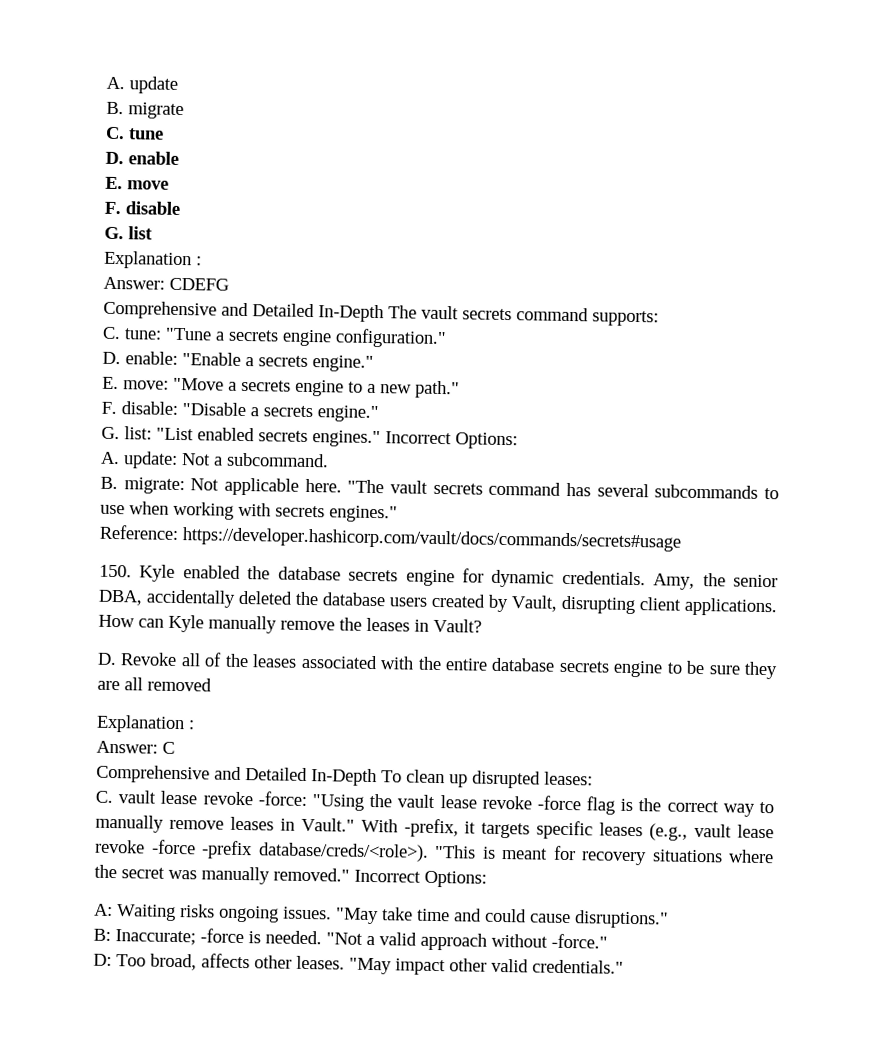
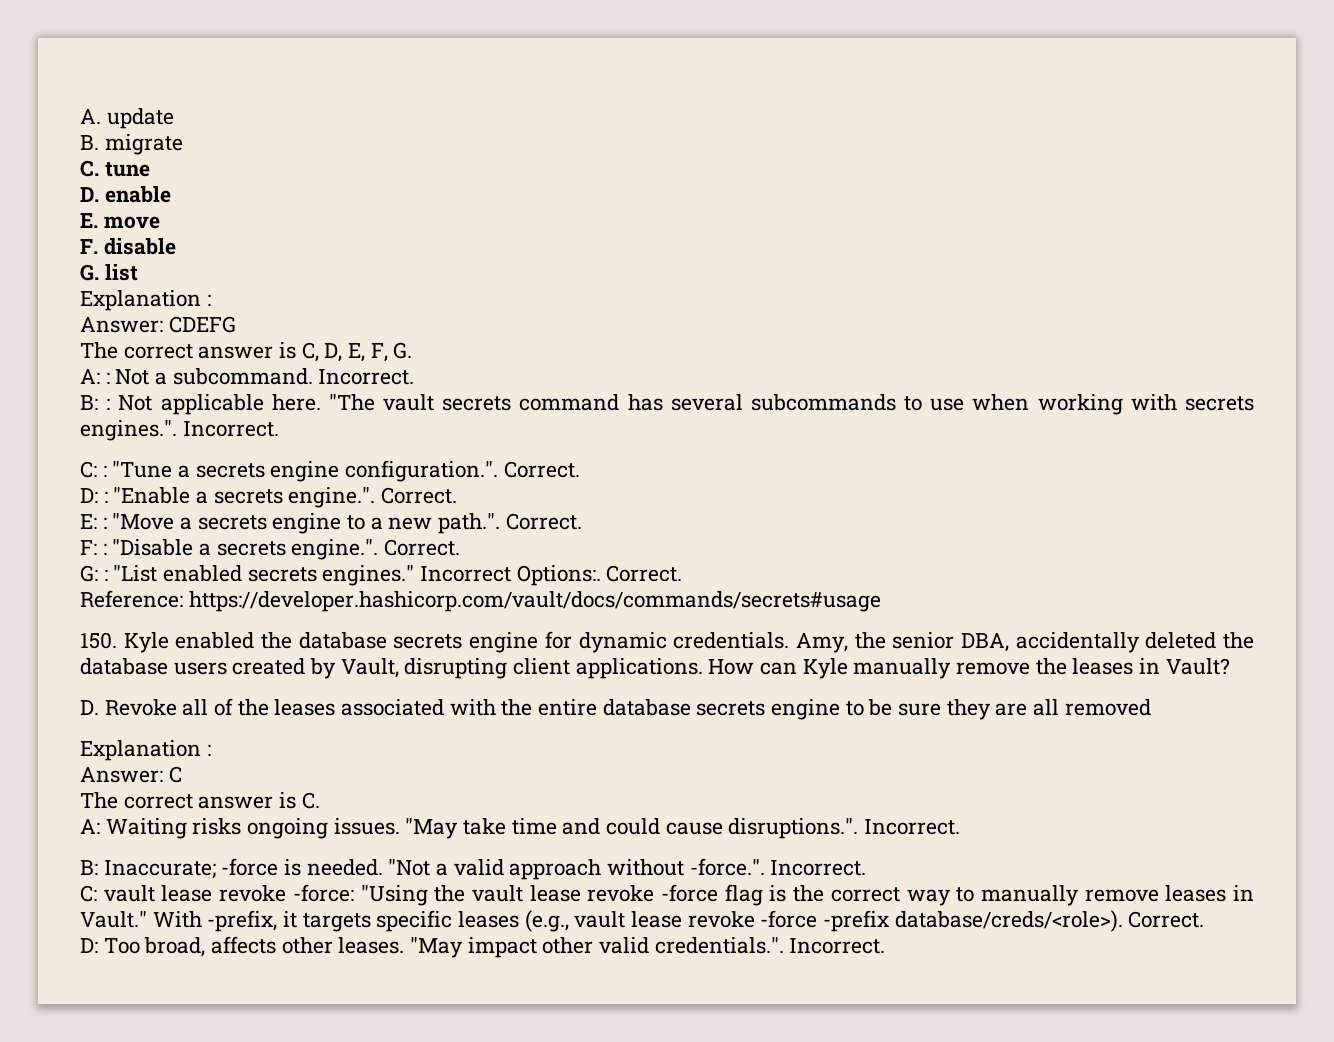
[103,300,659,327] [102,326,447,349] [102,351,374,372] [102,376,460,399] [101,401,379,423] [101,426,518,450] [100,451,178,469] Comprehensive and Detailed In-Depth The vault secrets command supports: // C. tune: "Tune a secrets engine configuration." // D. enable: "Enable a secrets engine." // E. move: "Move a secrets engine to a new path." // F. disable: "Disable a secrets engine." // G. list: "List enabled secrets engines." Incorrect Options: // A. update: -> [80,342,413,362] [80,369,110,384] The correct answer is C, D, E, F, G. // A: :
[100,476,185,495] // B. migrate: -> [318,369,415,385] [80,395,111,410] Incorrect. // B: :
[329,505,398,523] engines." -> [80,420,279,441] [80,460,580,482] [80,487,458,508] [80,513,582,534] [80,539,461,560] [80,565,683,586] engines.". Incorrect. // C: : "Tune a secrets engine configuration.". Correct. // D: : "Enable a secrets engine.". Correct. // E: : "Move a secrets engine to a new path.". Correct. // F: : "Disable a secrets engine.". Correct. // G: : "List enabled secrets engines." Incorrect Options:. Correct.
[96,764,593,789] [95,790,113,804] Comprehensive and Detailed In-Depth To clean up disrupted leases: // C. -> [80,792,320,809] [80,818,961,839] [80,858,867,880] [80,885,97,902] The correct answer is C. // A: Waiting risks ongoing issues. "May take time and could cause disruptions.". Incorrect. // B: Inaccurate; -force is needed. "Not a valid approach without -force.". Incorrect. // C:
[434,844,774,866] [94,864,487,888] [94,903,669,929] [93,928,608,951] "This is meant for recovery situations where the secret was manually removed." Incorrect Options: // A: Waiting risks ongoing issues. "May take time and could cause disruptions." // B: Inaccurate; -force is needed. "Not a valid approach without -force." -> [1128,911,1205,928] Correct.
[532,959,624,974] credentials." -> [654,937,886,954] credentials.". Incorrect.

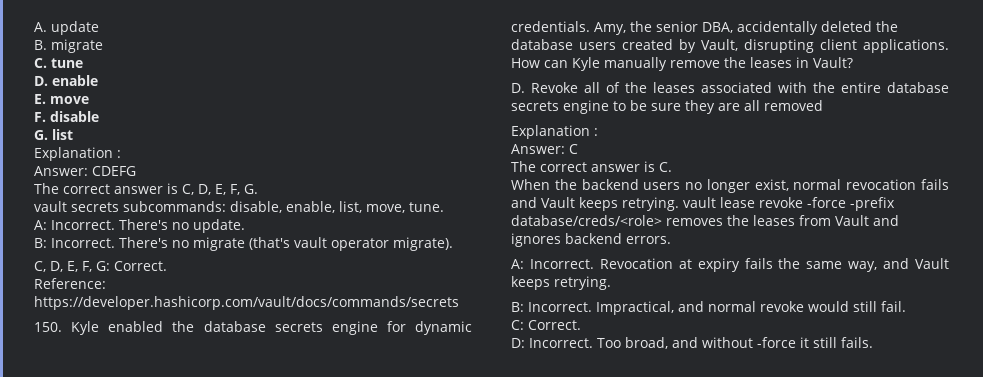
[80,368,415,385] [80,394,1254,415] [80,420,279,441] [80,460,580,482] [80,487,458,508] [80,513,582,534] [80,539,461,560] [80,565,601,586] A: : Not a subcommand. Incorrect. // B: : Not applicable here. "The vault secrets command has several subcommands to use when working with secrets engines.". Incorrect. // C: : "Tune a secrets engine configuration.". Correct. // D: : "Enable a secrets engine.". Correct. // E: : "Move a secrets engine to a new path.". Correct. // F: : "Disable a secrets engine.". Correct. // G: : "List enabled secrets engines." Incorrect Options:. -> [34,201,444,213] [34,219,245,233] [34,237,453,251] [34,261,110,272] vault secrets subcommands: disable, enable, list, move, tune. // A: Incorrect. There's no update. // B: Incorrect. There's no migrate (that's vault operator migrate). // C, D, E, F, G:
[188,591,881,612] https://developer.hashicorp.com/vault/docs/commands/secrets#usage -> [34,296,459,310] https://developer.hashicorp.com/vault/docs/commands/secrets
[80,818,961,839] [80,858,867,880] [80,884,1255,906] [80,910,569,932] A: Waiting risks ongoing issues. "May take time and could cause disruptions.". Incorrect. // B: Inaccurate; -force is needed. "Not a valid approach without -force.". Incorrect. // C: vault lease revoke -force: "Using the vault lease revoke -force flag is the correct way to manually remove leases in Vault." With -prefix, it targets specific leases (e.g., -> [511,179,949,193] [511,197,679,211] When the backend users no longer exist, normal revocation fails and Vault keeps retrying.
[894,910,1205,932] [80,938,98,953] database/creds/<role>). Correct. // D: -> [511,215,899,226] [511,233,671,247] [511,258,949,272] [511,276,611,290] [511,301,906,315] [511,320,581,330] [511,338,593,348] database/creds/<role> removes the leases from Vault and ignores backend errors. // A: Incorrect. Revocation at expiry fails the same way, and Vault keeps retrying. // B: Incorrect. Impractical, and normal revoke would still fail. // C: Correct. // D: Incorrect.
[211,936,886,958] affects other leases. "May impact other valid credentials.". Incorrect. -> [671,337,873,348] and without -force it still fails.

